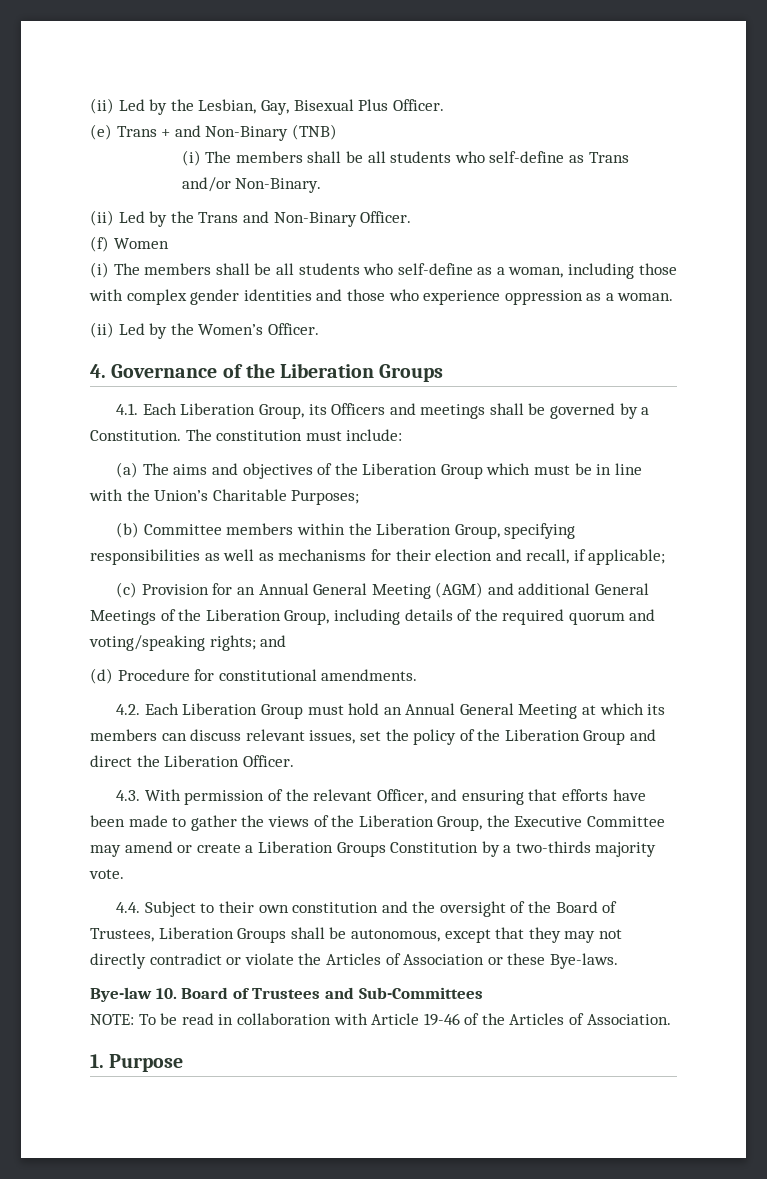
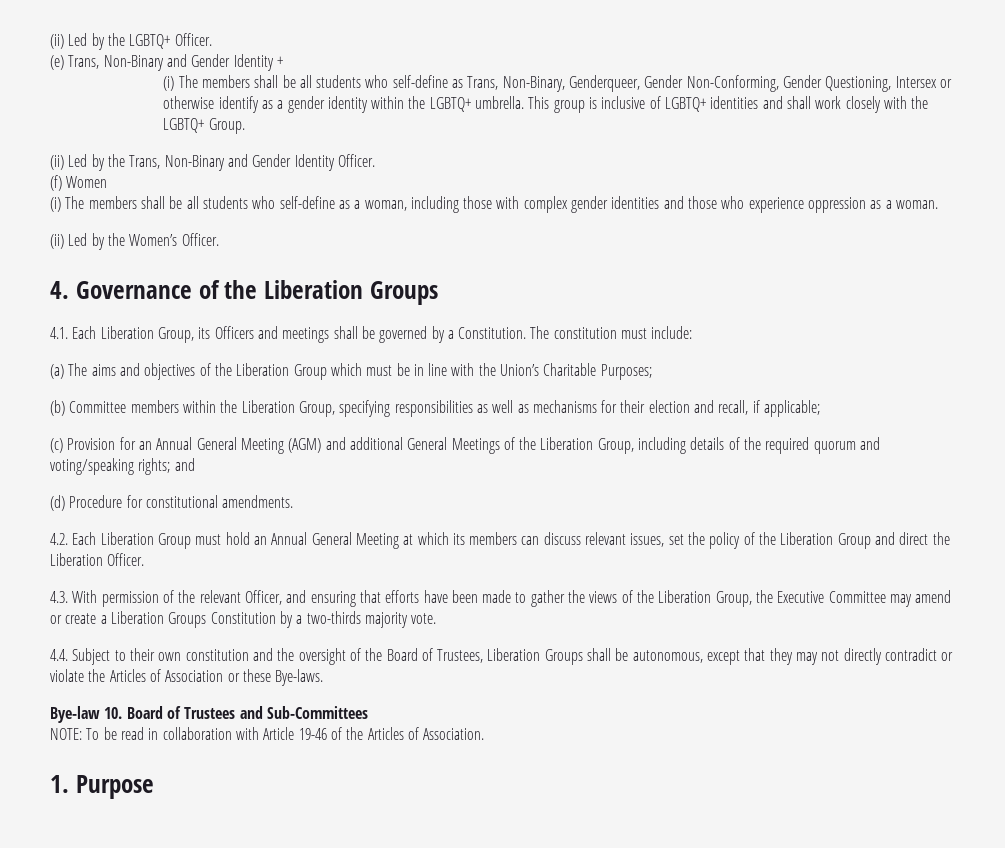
[90,98,444,115] [90,124,337,141] (ii) Led by the Lesbian, Gay, Bisexual Plus Officer. // (e) Trans + and Non-Binary (TNB) -> [50,33,212,50] [50,54,283,71] (ii) Led by the LGBTQ+ Officer. // (e) Trans, Non-Binary and Gender Identity +
[588,152,629,163] [181,177,322,193] [90,210,357,227] Trans and/or Non-Binary. // (ii) Led by the Trans and Non-Binary -> [467,75,952,92] [163,96,929,113] [163,118,245,134] [50,154,335,171] Trans, Non-Binary, Genderqueer, Gender Non-Conforming, Gender Questioning, Intersex or otherwise identify as a gender identity within the LGBTQ+ umbrella. This group is inclusive of LGBTQ+ identities and shall work closely with the LGBTQ+ Group. // (ii) Led by the Trans, Non-Binary and Gender Identity

